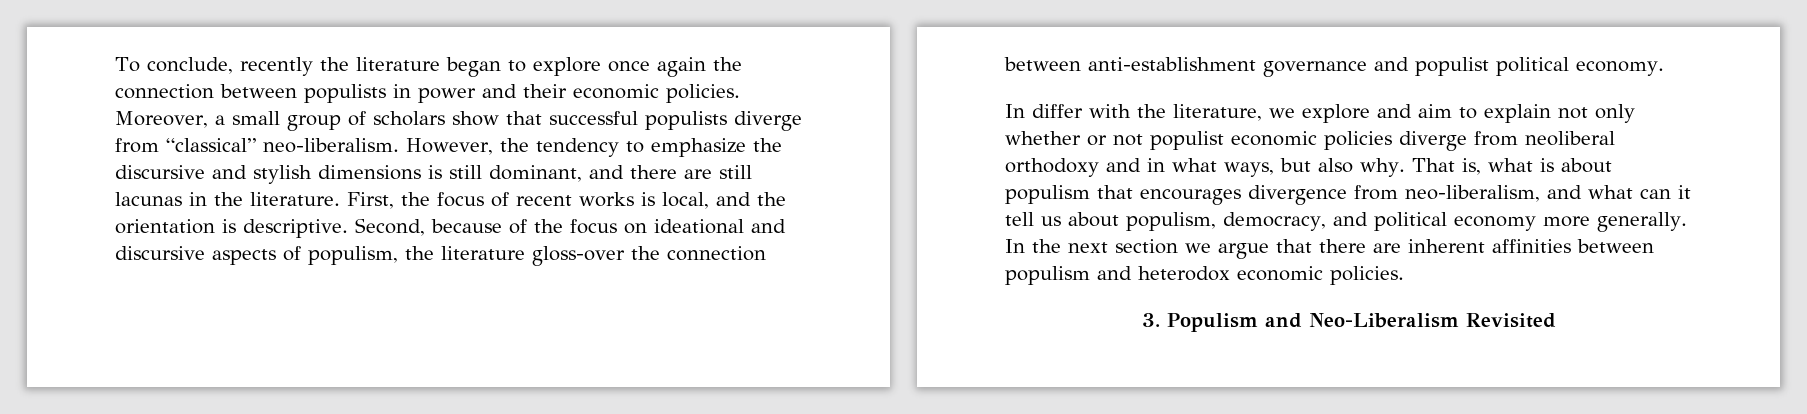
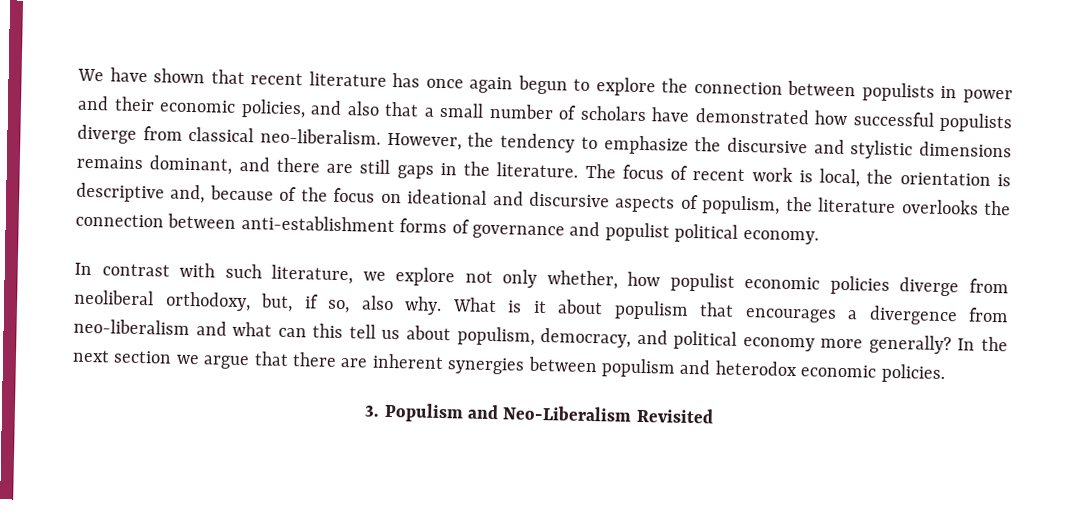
[115,57,706,77] To conclude, recently the literature began to explore once again -> [77,67,656,97] We have shown that recent literature has once again begun to explore
[666,84,740,103] [115,111,208,128] policies. Moreover, -> [240,98,419,119] policies, and also that
[286,115,341,131] group -> [488,103,554,120] number
[451,111,542,126] show that -> [651,107,848,126] have demonstrated how
[166,138,256,152] “classical” -> [188,126,255,143] classical
[253,165,482,184] stylish dimensions is still -> [850,140,1013,160] [76,155,143,170] stylistic dimensions remains
[115,192,182,206] lacunas -> [396,165,434,179] gaps
[347,192,430,209] First, the -> [584,163,616,179] The
[579,192,634,207] works -> [751,167,793,182] work
[716,192,751,206] and -> (861, 178) none
[243,218,425,238] descriptive. Second, -> [76,182,206,204] descriptive and,
[532,246,625,266] gloss-over -> [901,199,979,215] overlooks
(1256, 64) none -> [399,218,470,234] forms of
[1032,104,1635,123] [1005,131,1143,146] differ with the literature, we explore and aim to explain not only whether or not -> [101,262,661,290] contrast with such literature, we explore not only whether, how
[1005,158,1554,177] orthodoxy and in what ways, but also why. That is, what is -> [164,291,547,315] orthodoxy, but, if so, also why. What is it
(1241, 197) none -> [847,310,858,320] a
[1405,185,1540,202] neo-liberalism, -> [73,318,190,336] neo-liberalism
[1678,185,1691,199] it -> [312,323,344,339] this
[1596,212,1687,232] generally. -> [868,334,952,355] generally?
[1492,239,1571,253] affinities -> [447,357,526,375] synergies

